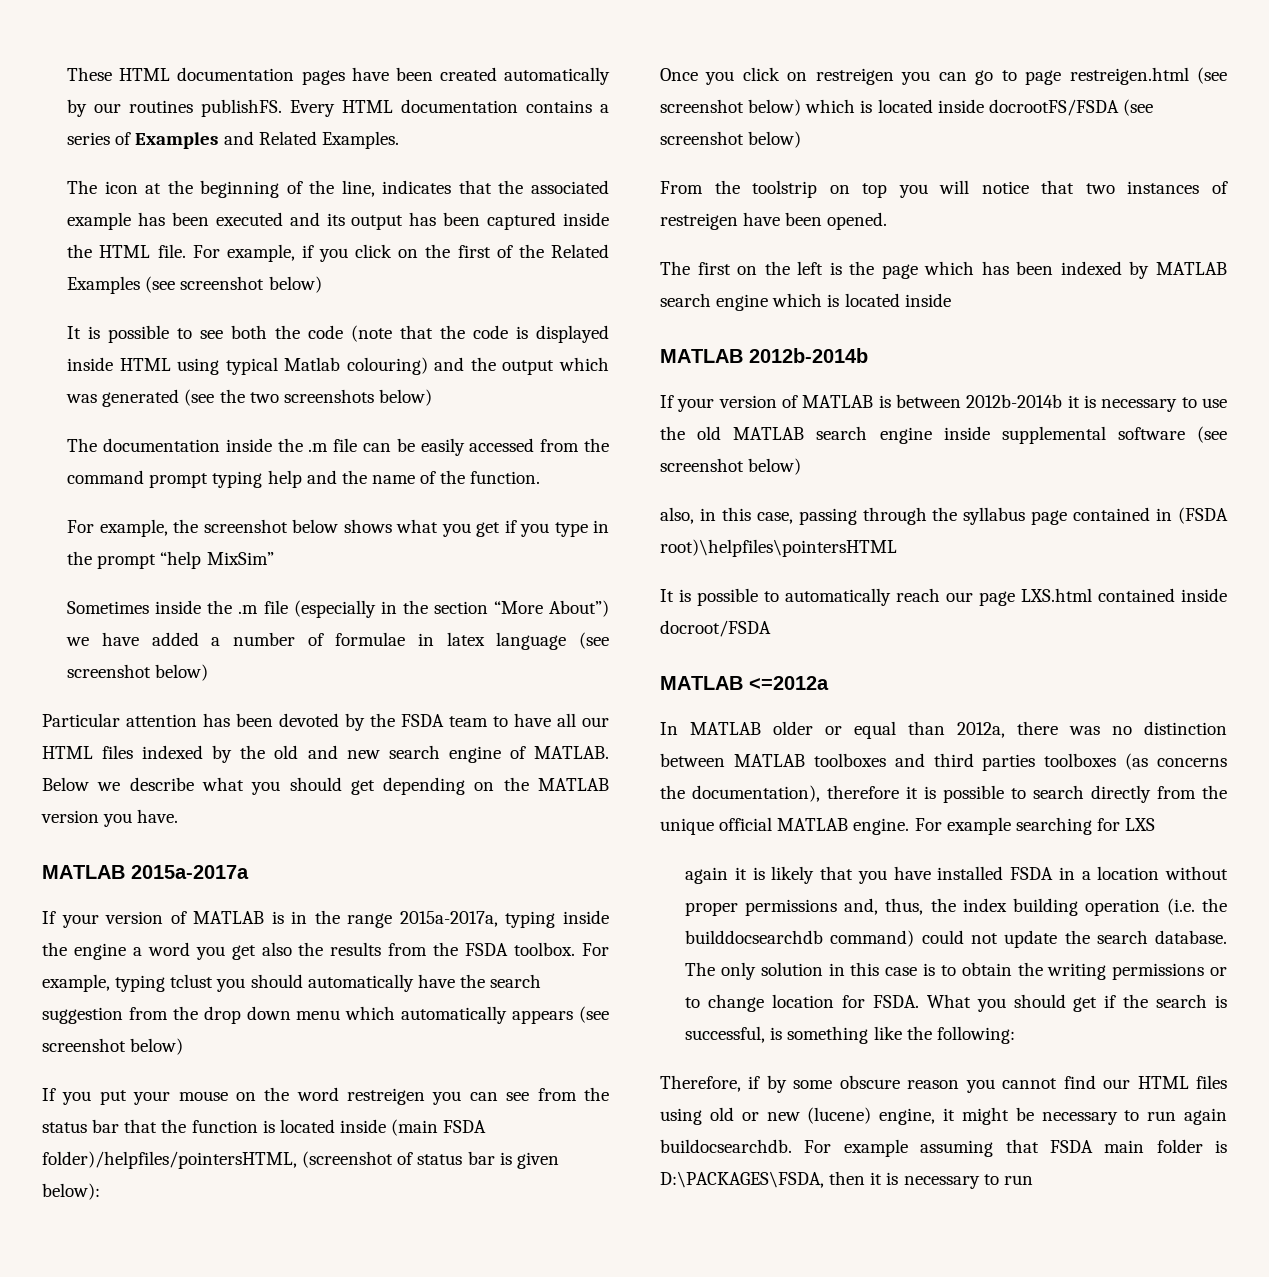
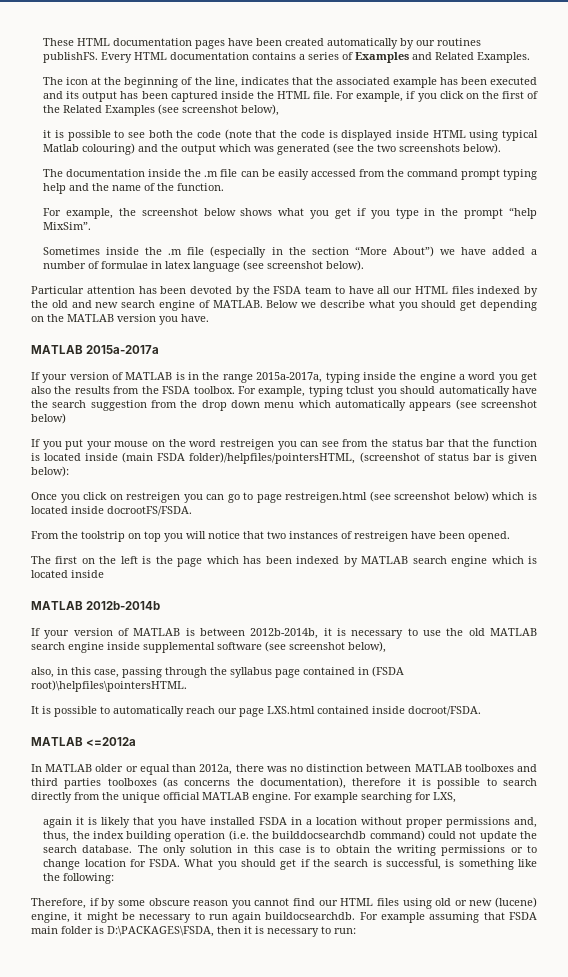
[268,276,322,293] [67,326,82,339] below) // It -> [241,104,280,116] [43,130,52,138] below), // it
[379,389,433,406] below) -> [463,143,502,154] below).
[206,552,274,565] MixSim” -> [43,222,92,230] MixSim”.
[155,664,209,681] below) -> [326,260,365,271] below).
[988,99,1153,116] [660,131,802,148] docrootFS/FSDA (see screenshot below) -> [107,506,192,516] docrootFS/FSDA.
[966,394,1063,408] 2012b-2014b -> [250,628,319,639] 2012b-2014b,
[748,458,802,475] below) -> [348,641,386,653] below),
[660,539,897,557] root)\helpfiles\pointersHTML -> [31,680,187,692] root)\helpfiles\pointersHTML.
[660,620,771,637] docroot/FSDA -> [408,706,481,716] docroot/FSDA.
[1125,818,1156,831] LXS -> [433,792,456,803] LXS,
[1003,1175,1033,1185] run -> [334,928,356,934] run:

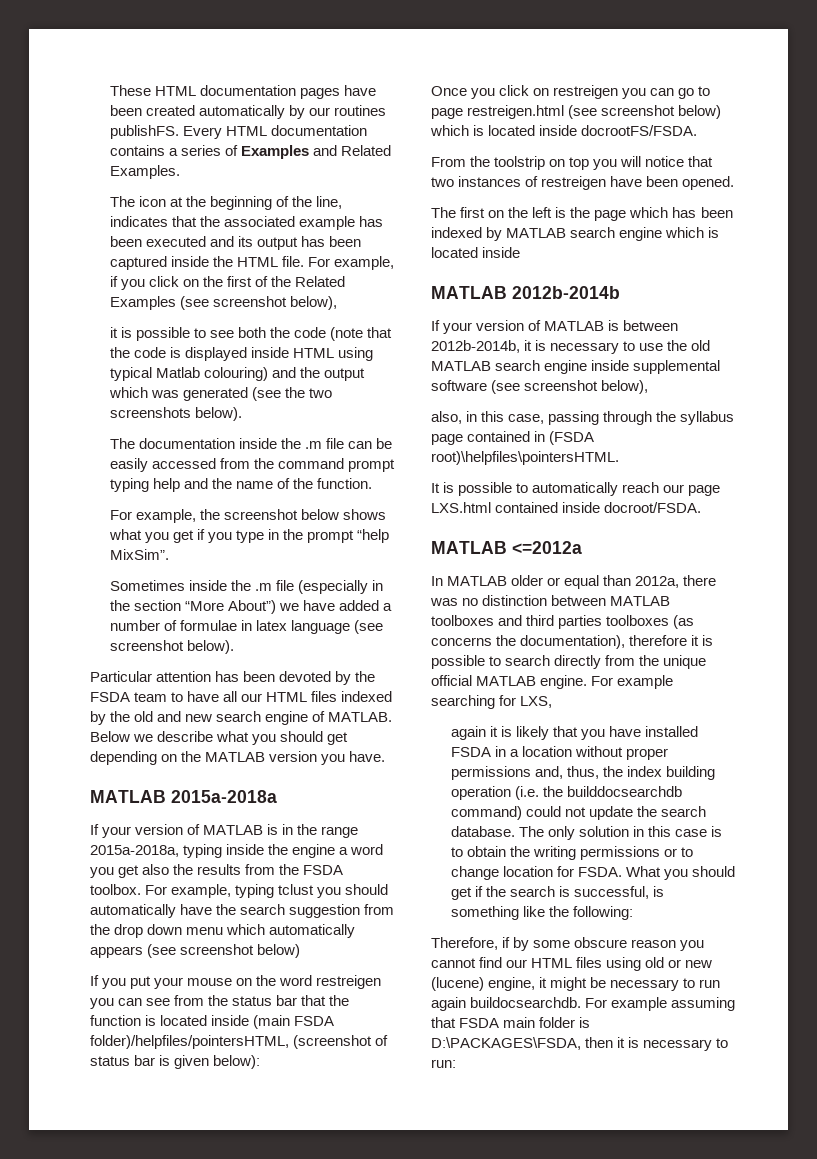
[86,345,160,354] 2015a-2017a -> [171,790,277,803] 2015a-2018a
[256,372,323,383] 2015a-2017a, -> [90,845,179,857] 2015a-2018a,

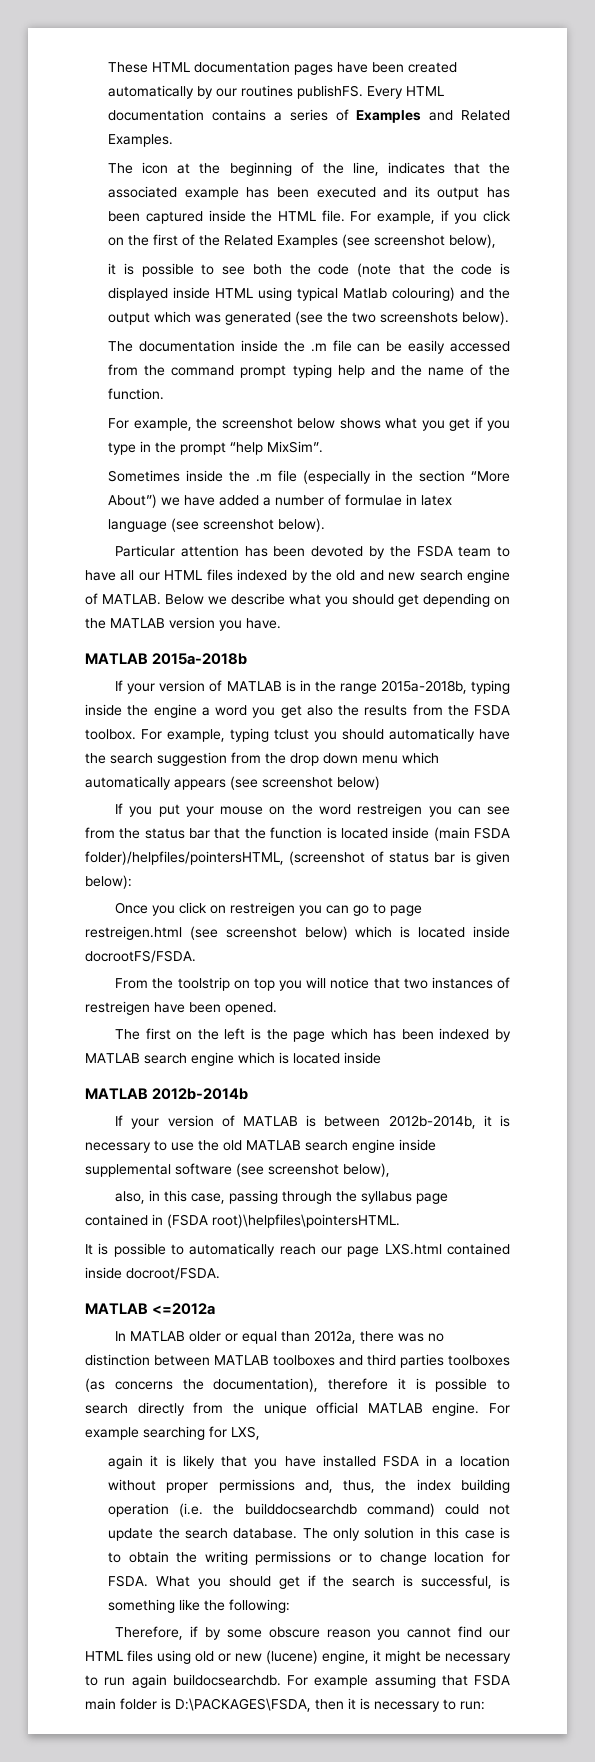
[171,790,277,803] 2015a-2018a -> [152,653,248,665] 2015a-2018b
[90,845,179,857] 2015a-2018a, -> [380,680,467,694] 2015a-2018b,

